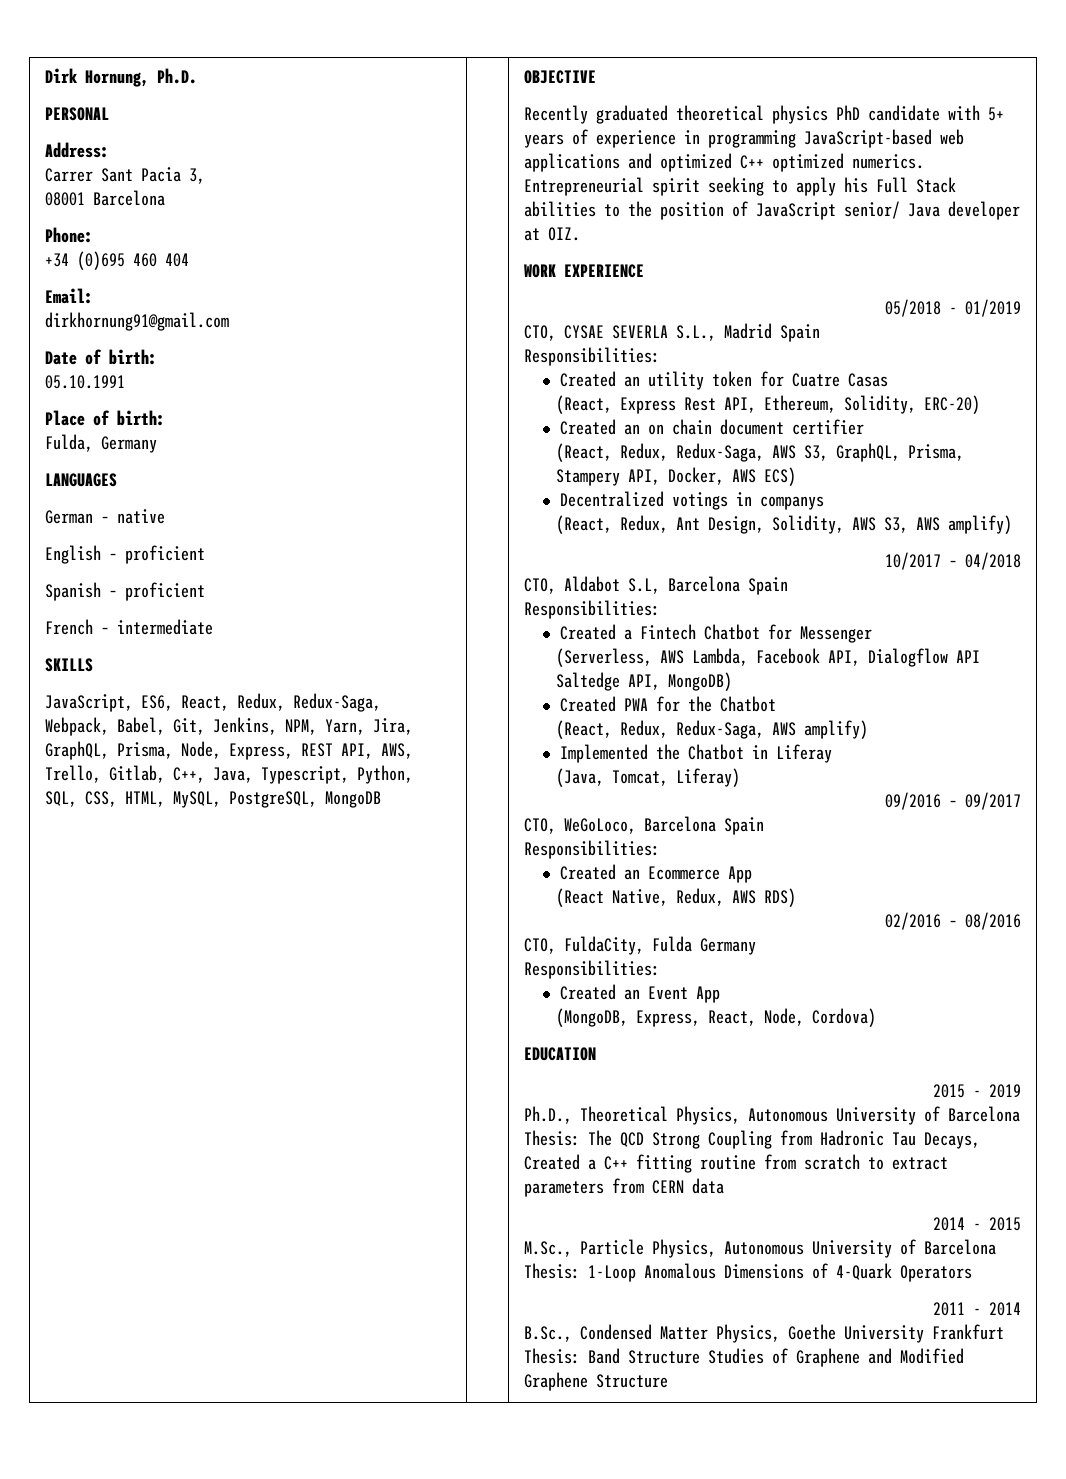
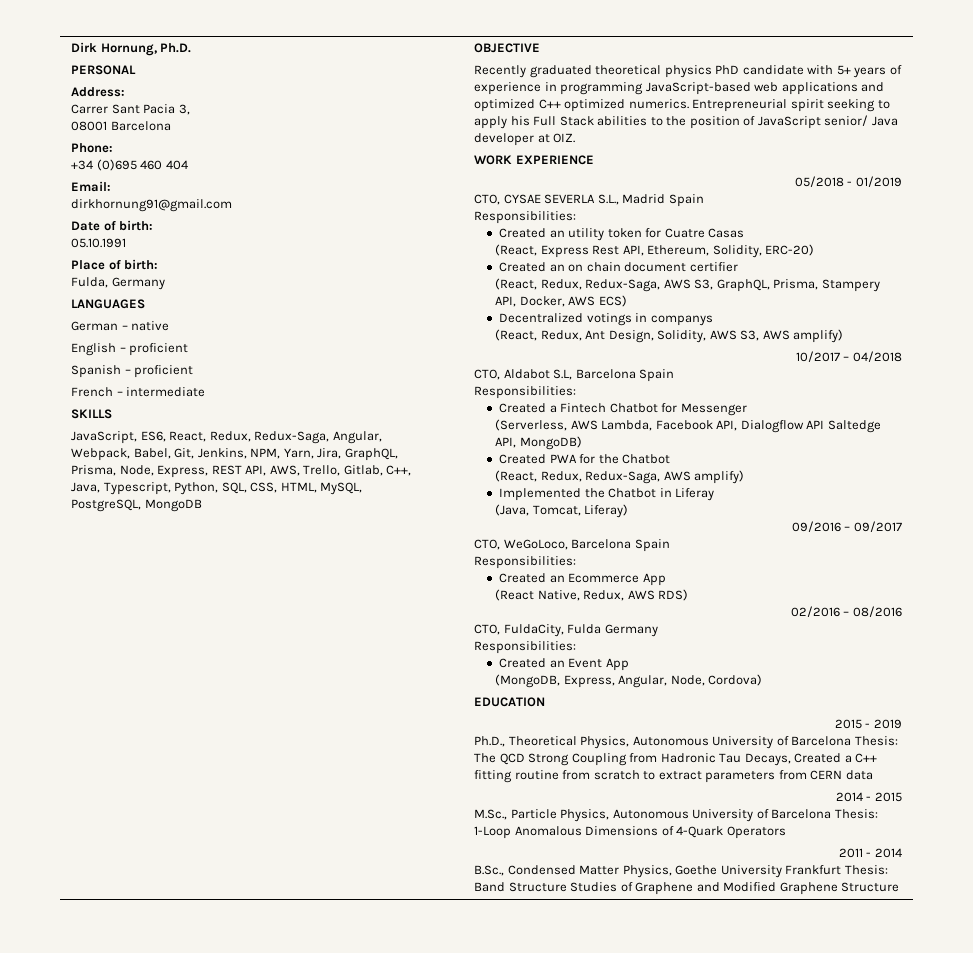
(381, 702) none -> [332,431,382,444] Angular,
[708,1010,757,1026] React, -> [618,675,668,688] Angular,

